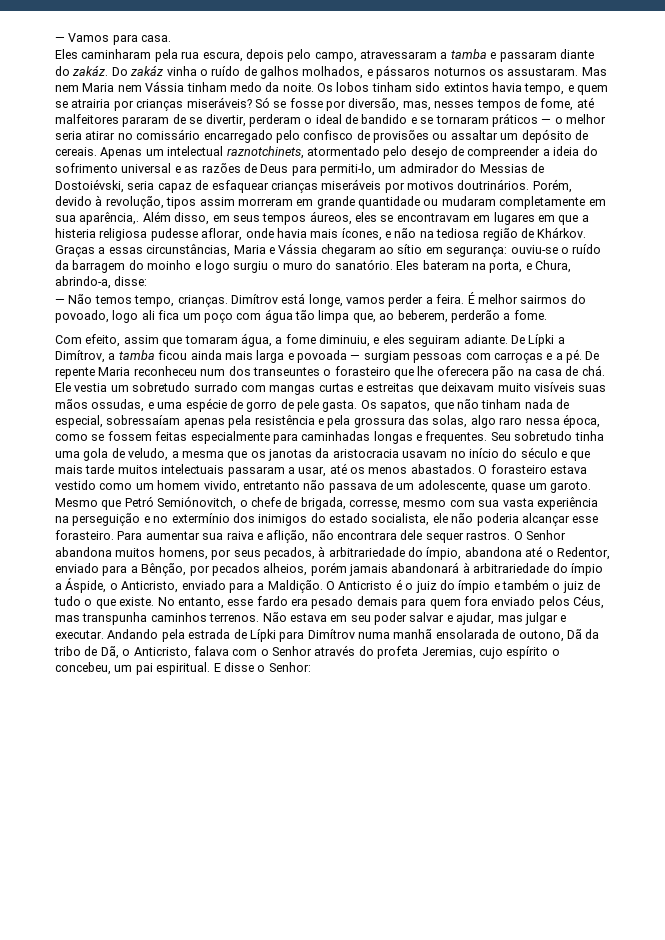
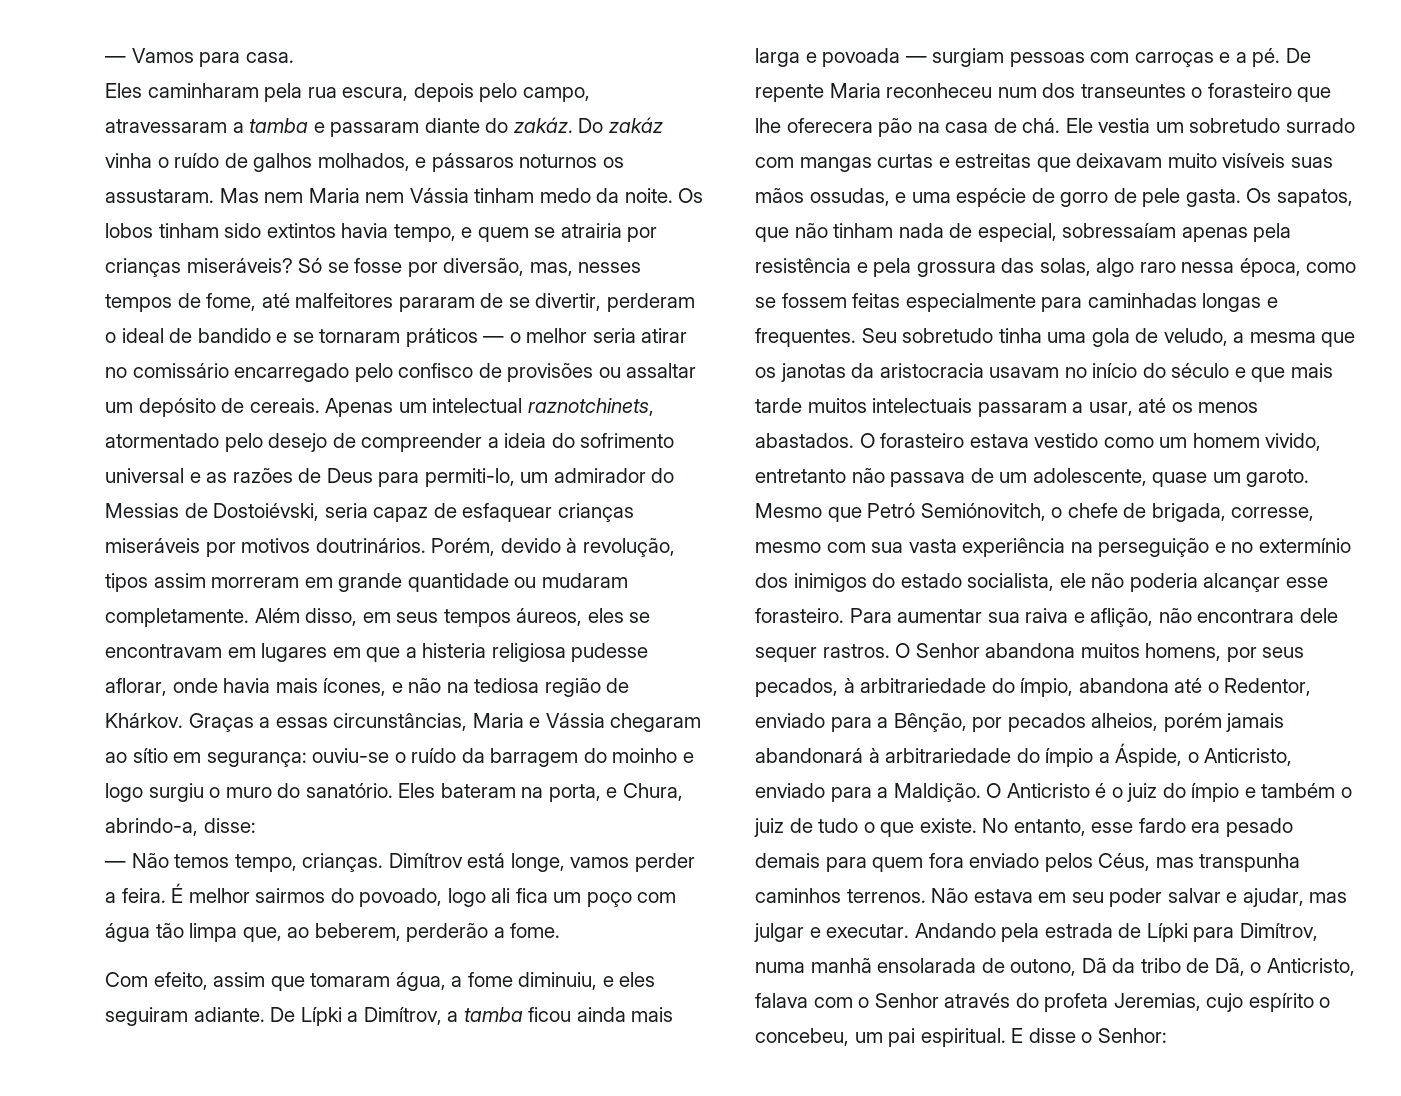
[499,196,606,209] [55,212,140,225] completamente em sua aparência,. -> [105,608,249,627] completamente.
[307,629,355,639] Dimítrov -> [1239,923,1318,941] Dimítrov,

